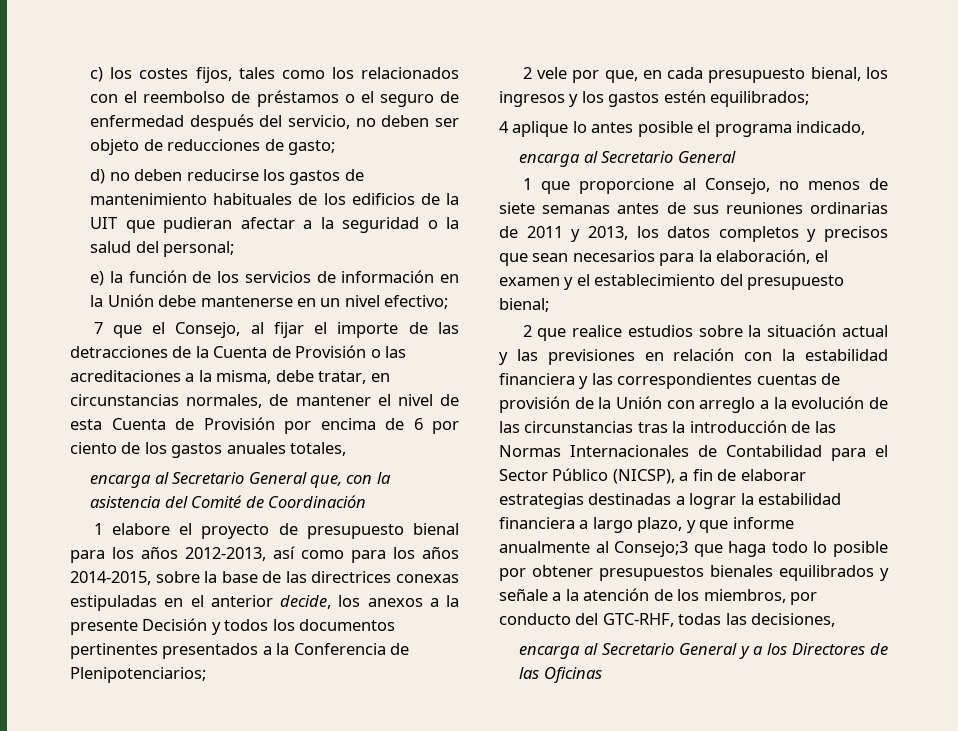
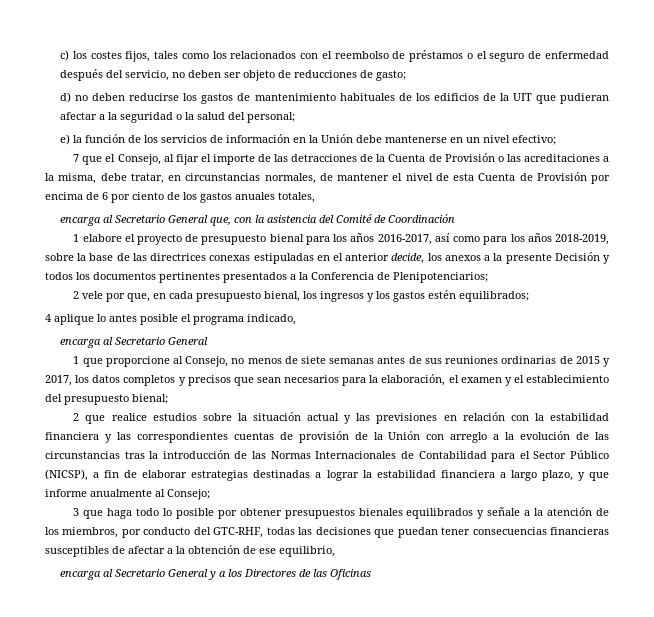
[185,547,266,561] 2012-2013, -> [377,234,432,245] 2016-2017,
[70,571,151,585] 2014-2015, -> [554,234,609,245] 2018-2019,
[526,226,628,242] 2011 y 2013, -> [575,356,610,367] [45,375,72,386] 2015 y 2017,
[614,541,689,557] Consejo;3 -> [167,489,210,500] [73,508,80,516] Consejo; // 3
[751,613,836,627] decisiones, -> [315,527,609,538] [45,545,335,557] decisiones que puedan tener consecuencias financieras susceptibles de afectar a la obtención de ese equilibrio,

